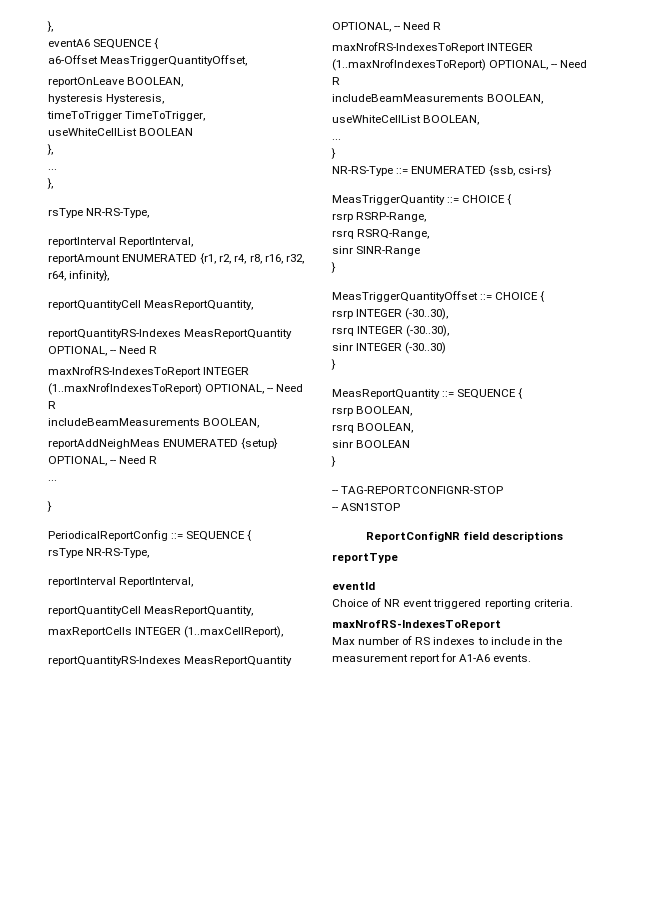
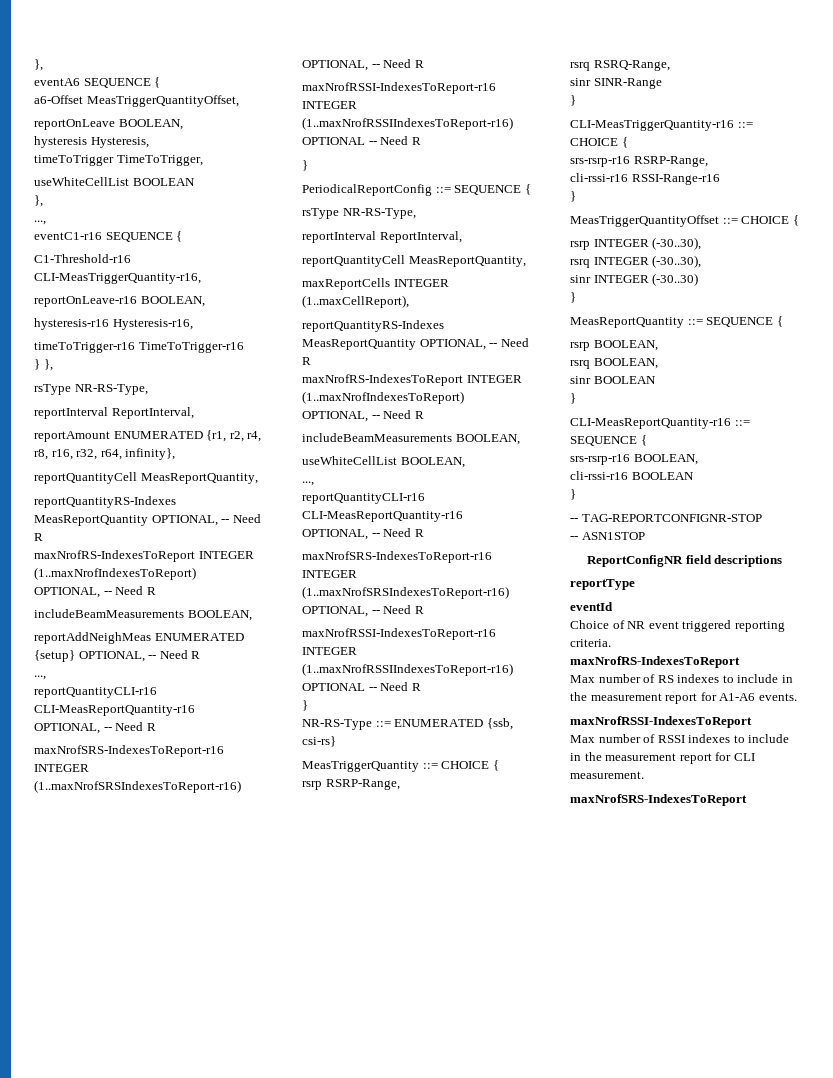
[48,169,57,170] ... // -> [34,220,46,225] [34,231,183,242] [34,254,131,263] [34,273,201,284] [34,296,205,307] [34,318,193,330] [34,342,244,353] [34,359,40,370] ..., // eventC1-r16 SEQUENCE { // C1-Threshold-r16 CLI-MeasTriggerQuantity-r16, // reportOnLeave-r16 BOOLEAN, // hysteresis-r16 Hysteresis-r16, // timeToTrigger-r16 TimeToTrigger-r16 // }
[48,480,57,481] ... -> [34,675,46,680] [34,687,157,698] [34,705,195,716] [34,722,156,734] [34,745,224,757] [34,764,89,772] [34,780,241,793] [302,59,424,71] [302,82,496,94] [302,101,357,109] [302,117,513,130] [302,136,421,145] ..., // reportQuantityCLI-r16 CLI-MeasReportQuantity-r16 OPTIONAL, -- Need R // maxNrofSRS-IndexesToReport-r16 INTEGER (1..maxNrofSRSIndexesToReport-r16) OPTIONAL, -- Need R // maxNrofRSSI-IndexesToReport-r16 INTEGER (1..maxNrofRSSIIndexesToReport-r16) OPTIONAL -- Need R
[332,139,341,140] ... -> [302,481,314,486] [302,493,425,504] [302,511,463,522] [302,528,424,540] [302,551,492,563] [302,570,357,578] [302,586,509,599] [302,605,424,617] [302,628,496,640] [302,647,357,655] [302,663,513,676] [302,682,421,691] ..., // reportQuantityCLI-r16 CLI-MeasReportQuantity-r16 OPTIONAL, -- Need R // maxNrofSRS-IndexesToReport-r16 INTEGER (1..maxNrofSRSIndexesToReport-r16) OPTIONAL, -- Need R // maxNrofRSSI-IndexesToReport-r16 INTEGER (1..maxNrofRSSIIndexesToReport-r16) OPTIONAL -- Need R
(336, 267) none -> [570,120,753,131] [570,137,628,148] [570,156,708,167] [570,173,720,185] [570,191,576,202] // CLI-MeasTriggerQuantity-r16 ::= CHOICE { // srs-rsrp-r16 RSRP-Range, // cli-rssi-r16 RSSI-Range-r16 // }
(336, 461) none -> [570,418,750,429] [570,435,647,446] [570,454,698,465] [570,471,694,480] [570,489,576,500] // CLI-MeasReportQuantity-r16 ::= SEQUENCE { // srs-rsrp-r16 BOOLEAN, // cli-rssi-r16 BOOLEAN // }
(532, 658) none -> [570,716,752,728] [570,734,790,743] [570,752,755,764] [570,771,644,779] [570,794,747,806] // maxNrofRSSI-IndexesToReport // Max number of RSSI indexes to include in the measurement report for CLI measurement. // maxNrofSRS-IndexesToReport

